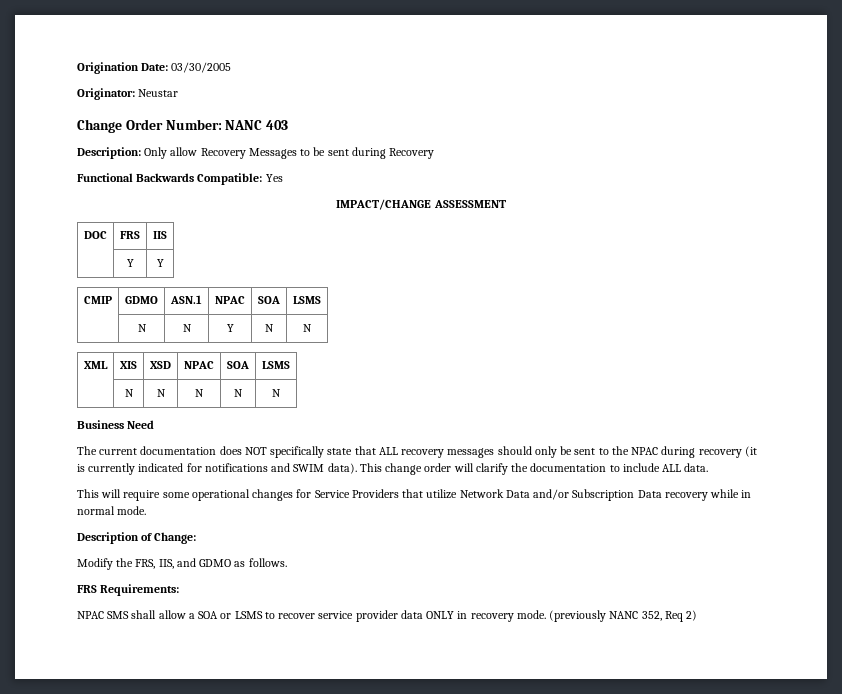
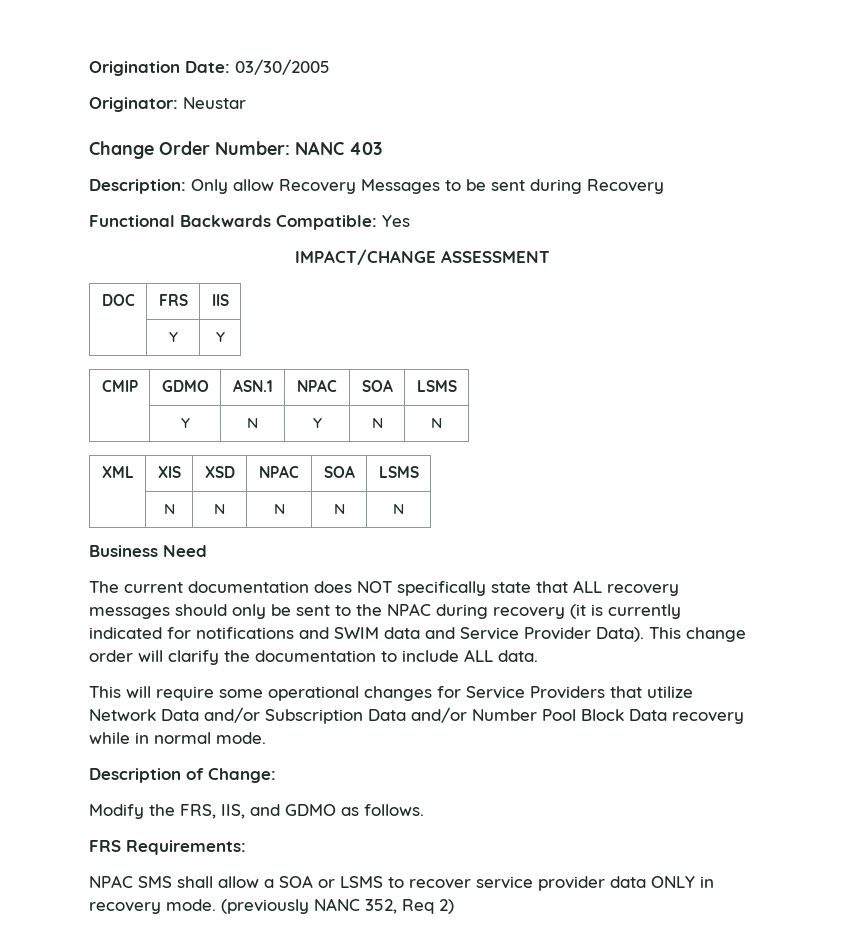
[137,324,147,332] N -> [180,418,190,428] Y
[327,463,357,474] data). -> [384,627,644,642] data and Service Provider Data).
(662, 494) none -> [411,707,667,723] and/or Number Pool Block Data

